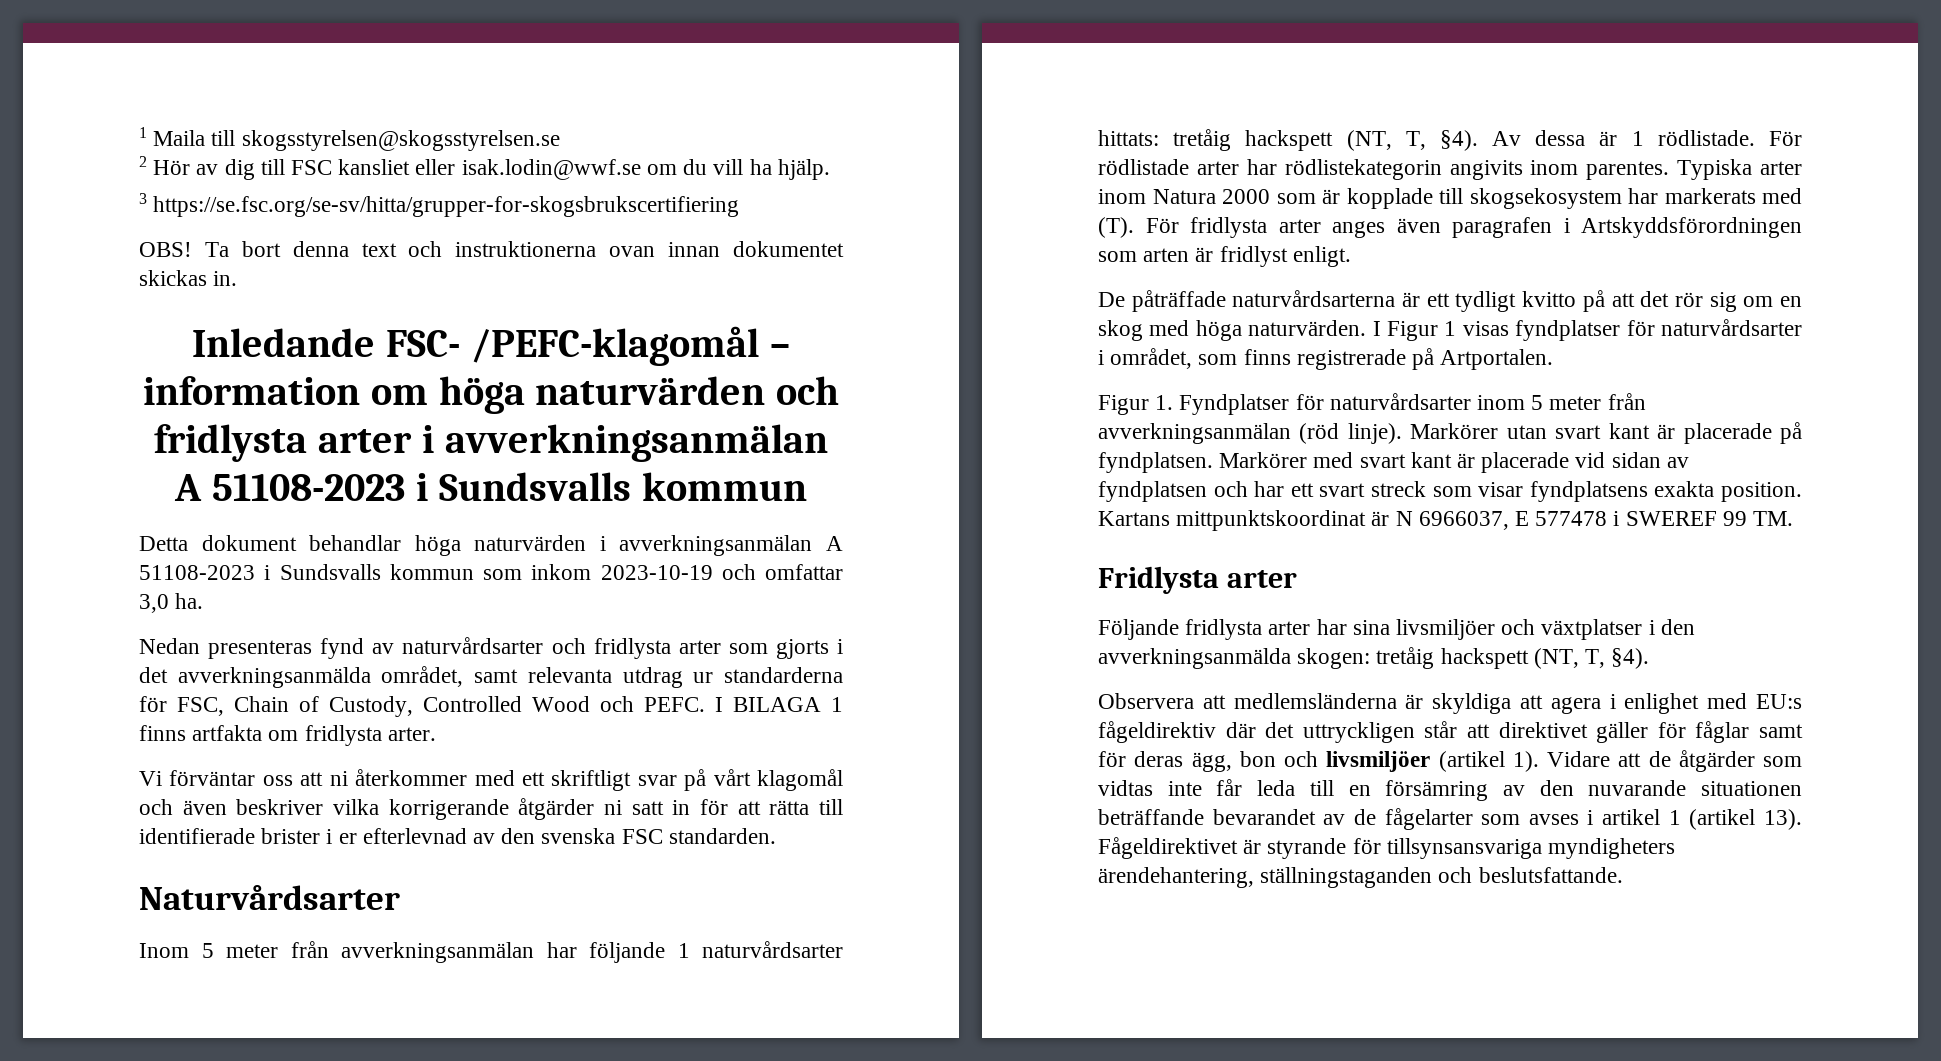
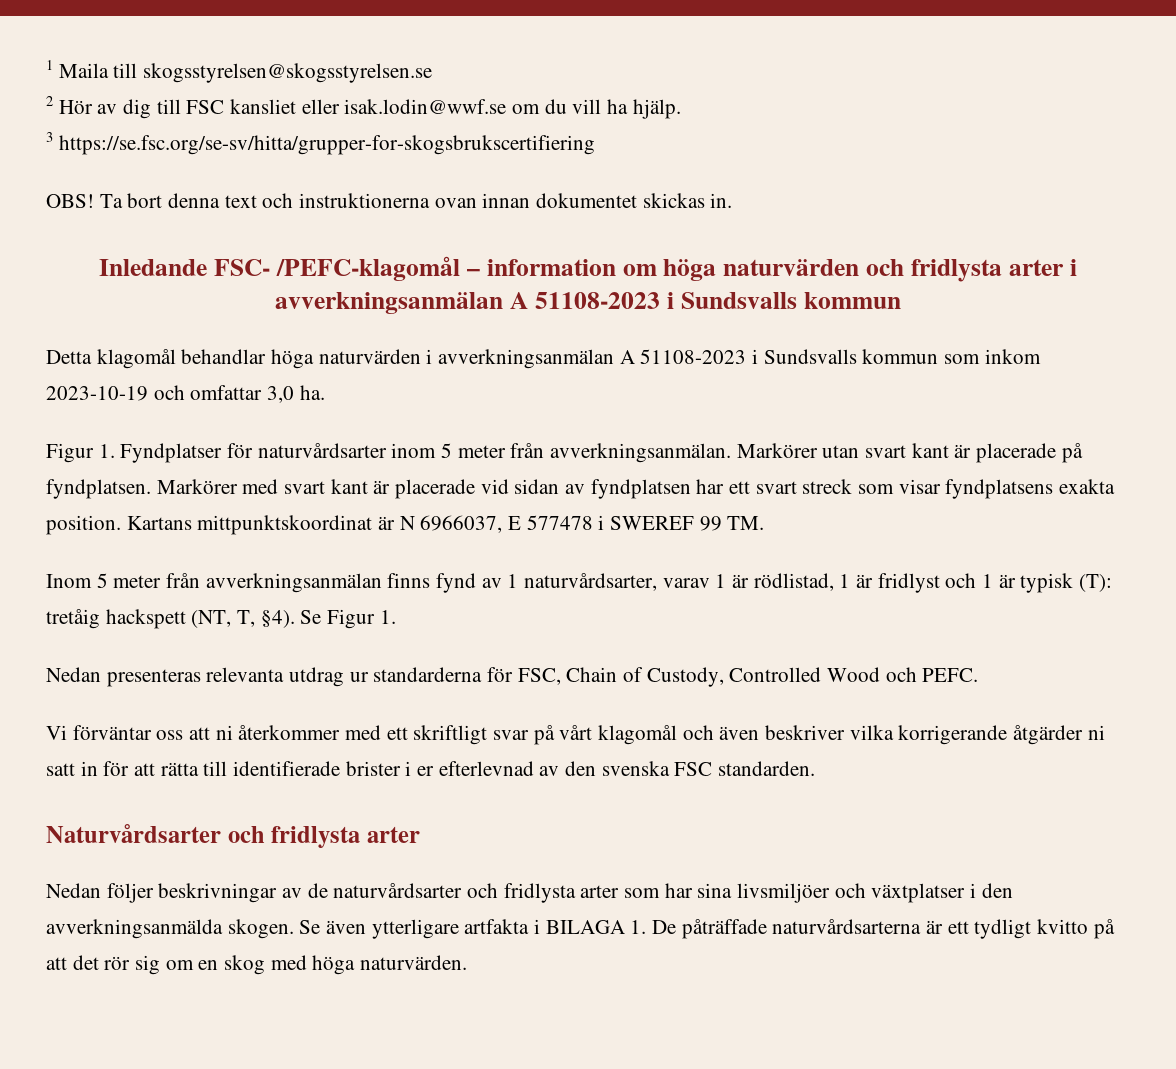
[201,535,297,551] dokument -> [96,349,176,369] klagomål
[139,637,844,659] [139,666,519,688] Nedan presenteras fynd av naturvårdsarter och fridlysta arter som gjorts i det avverkningsanmälda området, samt -> [46,443,1083,463] [46,479,1116,499] [46,515,765,535] [46,573,1113,593] [46,609,396,629] [46,667,201,687] Figur 1. Fyndplatser för naturvårdsarter inom 5 meter från avverkningsanmälan. Markörer utan svart kant är placerade på fyndplatsen. Markörer med svart kant är placerade vid sidan av fyndplatsen har ett svart streck som visar fyndplatsens exakta position. Kartans mittpunktskoordinat är N 6966037, E 577478 i SWEREF 99 TM. // Inom 5 meter från avverkningsanmälan finns fynd av 1 naturvårdsarter, varav 1 är rödlistad, 1 är fridlyst och 1 är typisk (T): tretåig hackspett (NT, T, §4). Se Figur 1. // Nedan presenteras
[715,697,843,712] [139,725,436,746] I BILAGA 1 finns artfakta om fridlysta arter. -> (979, 675) none
[139,941,843,963] [1098,129,1802,151] [1098,159,1802,180] [1098,188,1802,209] [1098,217,1802,238] [1098,246,1351,267] // Inom 5 meter från avverkningsanmälan har följande 1 naturvårdsarter hittats: tretåig hackspett (NT, T, §4). Av dessa är 1 rödlistade. För rödlistade arter har rödlistekategorin angivits inom parentes. Typiska arter inom Natura 2000 som är kopplade till skogsekosystem har markerats med (T). För fridlysta arter anges även paragrafen i Artskyddsförordningen som arten är fridlyst enligt. // -> [227,826,420,848] [46,883,1013,903] [46,919,647,939] och fridlysta arter // Nedan följer beskrivningar av de naturvårdsarter och fridlysta arter som har sina livsmiljöer och växtplatser i den avverkningsanmälda skogen. Se även ytterligare artfakta i BILAGA 1.
[1372,319,1802,341] [1098,348,1554,370] [1098,393,1646,415] [1098,422,1802,444] [1098,452,1689,473] [1098,481,1802,502] [1098,510,1794,531] [1098,566,1297,594] [1098,619,1695,640] [1098,647,1650,669] [1098,693,1802,714] [1098,721,1803,743] [1098,750,1802,772] [1098,779,1802,801] [1098,808,1802,830] [1098,837,1676,859] [1098,867,1623,888] I Figur 1 visas fyndplatser för naturvårdsarter i området, som finns registrerade på Artportalen. // Figur 1. Fyndplatser för naturvårdsarter inom 5 meter från avverkningsanmälan (röd linje). Markörer utan svart kant är placerade på fyndplatsen. Markörer med svart kant är placerade vid sidan av fyndplatsen och har ett svart streck som visar fyndplatsens exakta position. Kartans mittpunktskoordinat är N 6966037, E 577478 i SWEREF 99 TM. // Fridlysta arter // Följande fridlysta arter har sina livsmiljöer och växtplatser i den avverkningsanmälda skogen: tretåig hackspett (NT, T, §4). // Observera att medlemsländerna är skyldiga att agera i enlighet med EU:s fågeldirektiv där det uttryckligen står att direktivet gäller för fåglar samt för deras ägg, bon och livsmiljöer (artikel 1). Vidare att de åtgärder som vidtas inte får leda till en försämring av den nuvarande situationen beträffande bevarandet av de fågelarter som avses i artikel 1 (artikel 13). Fågeldirektivet är styrande för tillsynsansvariga myndigheters ärendehantering, ställningstaganden och beslutsfattande. -> (468, 962) none

